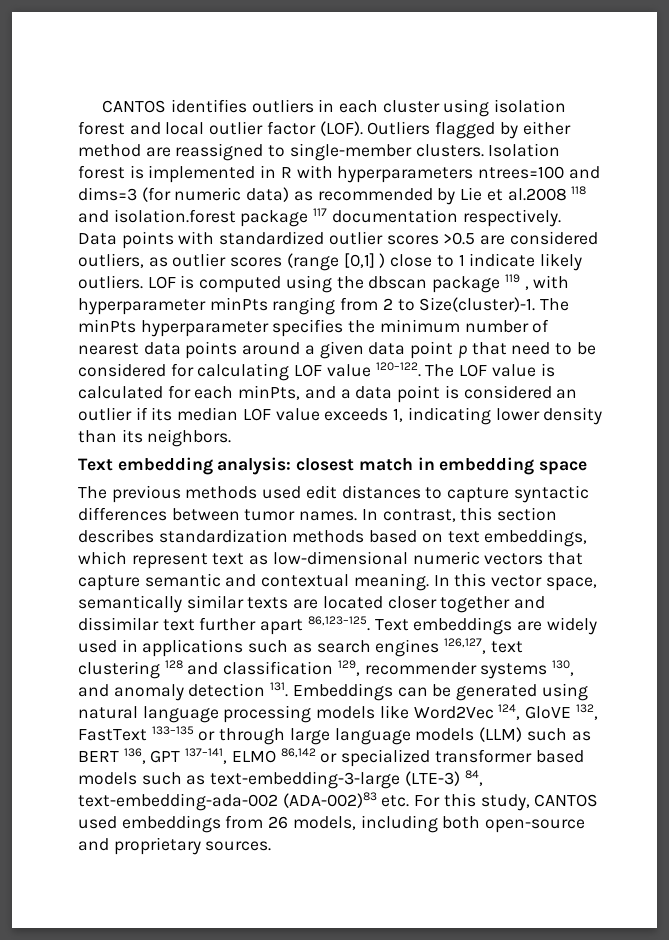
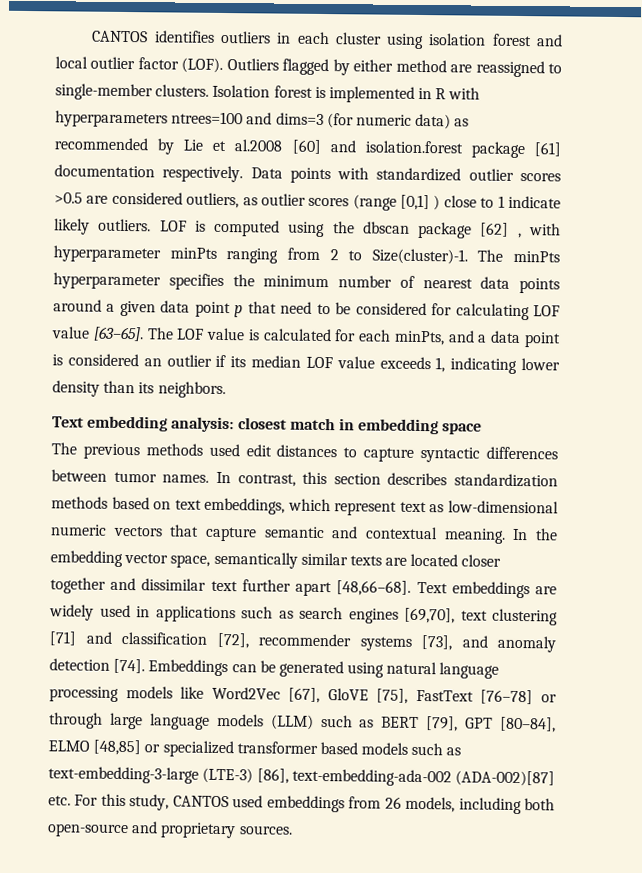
[571,186,587,195] 118 -> [291,139,322,154] [60]
[313,208,328,216] 117 -> [533,142,561,157] [61]
[504,274,520,283] 119 -> [480,222,510,237] [62]
[375,362,421,377] 120–122. -> [92,326,144,342] [63–65].
[454,573,487,587] this -> [535,528,558,541] [50,550,123,567] the embedding
[307,616,370,631] 86,123–125. -> [336,580,412,596] [48,66–68].
[444,638,487,654] 126,127, -> [404,607,455,624] [69,70],
[164,660,183,669] 128 -> [49,631,77,646] [71]
[337,660,360,676] 129, -> [216,632,250,649] [72],
[552,660,575,676] 130, -> [421,635,452,651] [73],
[270,682,289,697] 131. -> [113,658,146,674] [74].
[498,704,598,720] [78,726,194,741] 124, GloVE 132, FastText 133–135 -> [288,687,534,705] [67], GloVE [75], FastText [76–78]
[123,748,316,764] 136, GPT 137–141, ELMO 86,142 -> [426,716,556,733] [48,739,142,756] [79], GPT [80–84], ELMO [48,85]
[464,770,483,786] [78,792,377,811] 84, text-embedding-ada-002 (ADA-002)83 -> [256,768,555,787] [86], text-embedding-ada-002 (ADA-002)[87]

